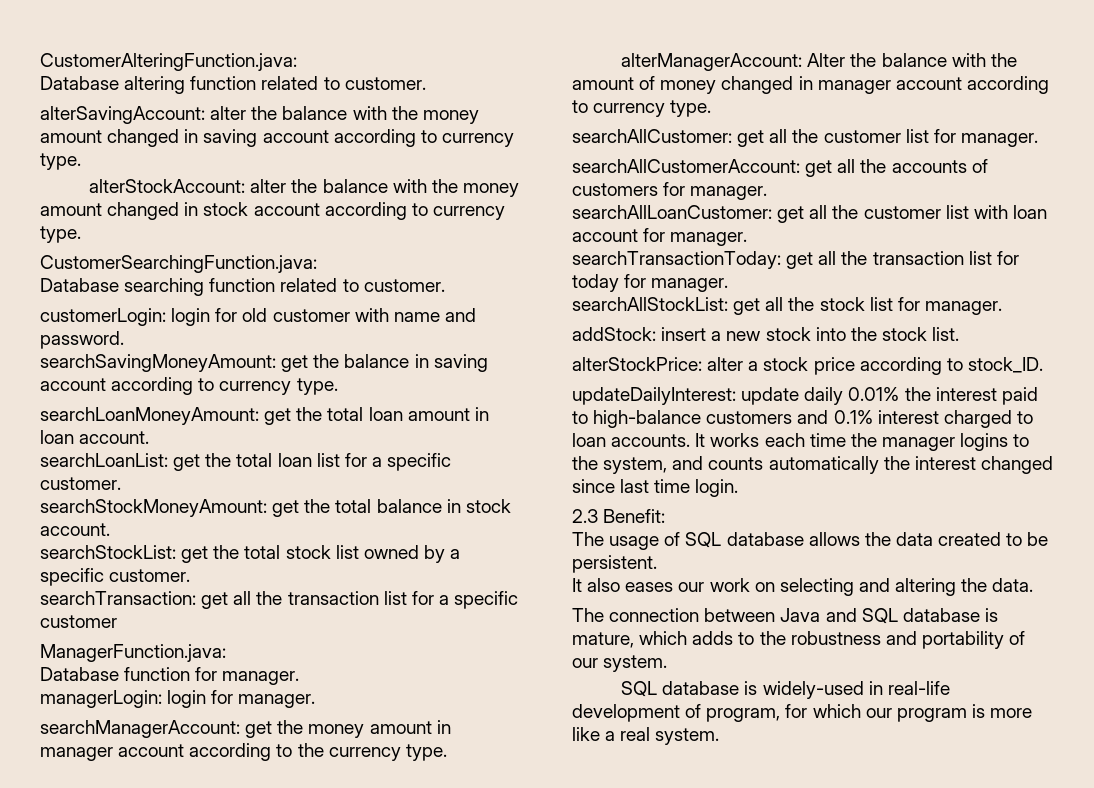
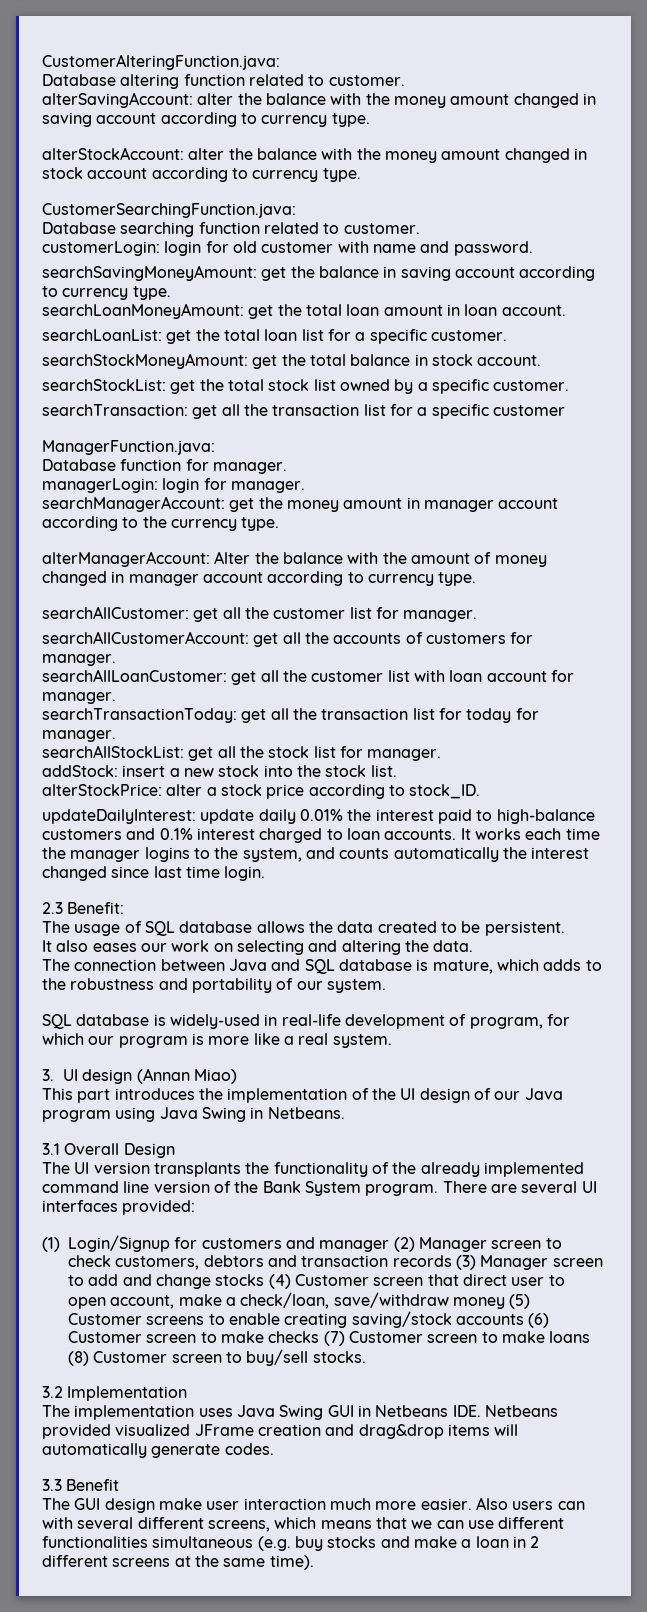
(720, 736) none -> [42,1068,237,1084] [42,1088,563,1103] [42,1107,345,1122] [42,1143,175,1158] [42,1162,584,1177] [42,1181,597,1196] [42,1200,196,1215] [42,1235,562,1252] [68,1255,603,1270] [68,1274,565,1289] [68,1292,531,1309] [68,1311,550,1328] [68,1331,591,1346] [68,1349,366,1366] [42,1386,188,1401] [42,1405,558,1420] [42,1424,519,1439] [42,1443,274,1458] [42,1479,120,1491] [42,1497,585,1513] [42,1517,565,1532] [42,1536,540,1551] [42,1555,314,1570] // 3. UI design (Annan Miao) // This part introduces the implementation of the UI design of our Java program using Java Swing in Netbeans. // 3.1 Overall Design // The UI version transplants the functionality of the already implemented command line version of the Bank System program. There are several UI interfaces provided: // (1) Login/Signup for customers and manager (2) Manager screen to check customers, debtors and transaction records (3) Manager screen to add and change stocks (4) Customer screen that direct user to open account, make a check/loan, save/withdraw money (5) Customer screens to enable creating saving/stock accounts (6) Customer screen to make checks (7) Customer screen to make loans (8) Customer screen to buy/sell stocks. // 3.2 Implementation // The implementation uses Java Swing GUI in Netbeans IDE. Netbeans provided visualized JFrame creation and drag&drop items will automatically generate codes. // 3.3 Benefit // The GUI design make user interaction much more easier. Also users can with several different screens, which means that we can use different functionalities simultaneous (e.g. buy stocks and make a loan in 2 different screens at the same time).

